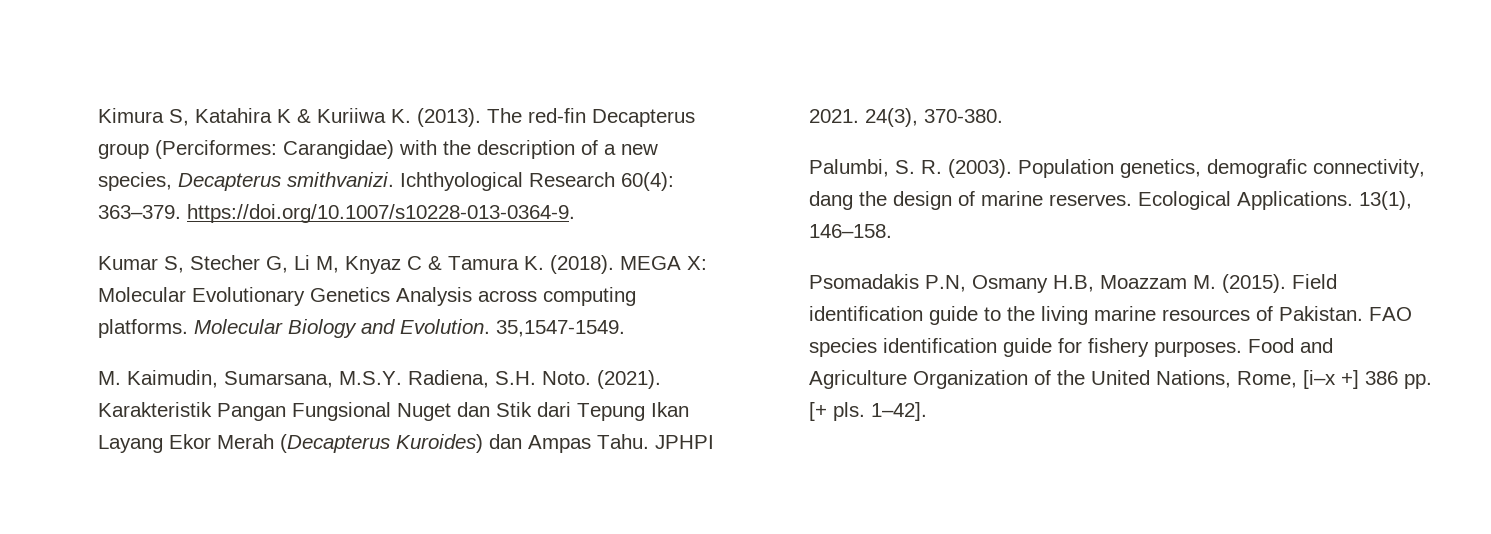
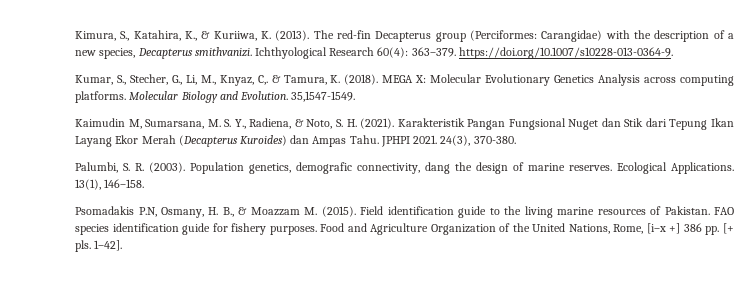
[97,108,386,126] Kimura S, Katahira K & Kuriiwa -> [75,30,257,41] Kimura, S., Katahira, K., & Kuriiwa,
[97,255,519,274] Kumar S, Stecher G, Li M, Knyaz C & Tamura -> [75,74,327,86] Kumar, S., Stecher, G., Li, M., Knyaz, C,. & Tamura,
[97,370,591,388] M. Kaimudin, Sumarsana, M.S.Y. Radiena, S.H. Noto. -> [75,118,357,129] Kaimudin M, Sumarsana, M. S. Y., Radiena, & Noto, S. H.
[971,275,1094,293] Osmany H.B, -> [160,207,248,218] Osmany, H. B., &

